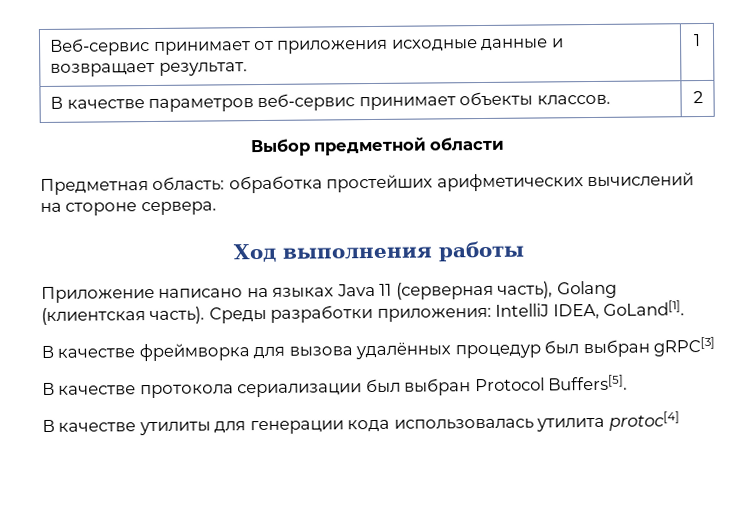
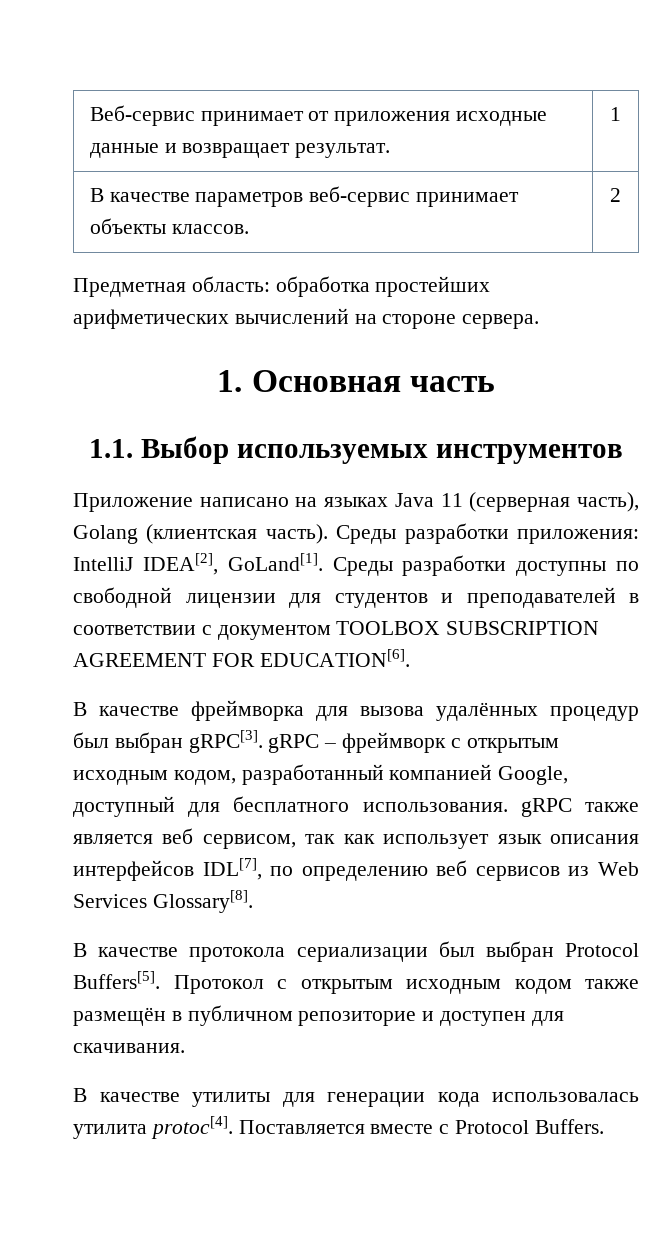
[249,136,506,157] // Выбор предметной области -> (621, 195) none
[232,240,525,263] Ход выполнения работы -> [217,370,495,392] [89,436,623,464] 1. Основная часть // 1.1. Выбор используемых инструментов
[552,303,600,320] IDEA, -> [142,553,218,575] IDEA[2],
(686, 308) none -> [332,555,639,576] [73,587,639,608] [73,621,600,640] [73,649,410,667] Среды разработки доступны по свободной лицензии для студентов и преподавателей в соответствии с документом TOOLBOX SUBSCRIPTION AGREEMENT FOR EDUCATION[6].
[653,336,716,357] gRPC[3] -> [188,730,559,753] [73,764,569,785] [73,796,639,817] [73,828,639,849] [73,858,639,881] [73,890,253,913] gRPC[3]. gRPC – фреймворк с открытым исходным кодом, разработанный компанией Google, доступный для бесплатного использования. gRPC также является веб сервисом, так как использует язык описания интерфейсов IDL[7], по определению веб сервисов из Web Services Glossary[8].
(629, 382) none -> [173,975,639,994] [73,1005,564,1026] [73,1043,185,1053] Протокол с открытым исходным кодом также размещён в публичном репозиторие и доступен для скачивания.
[608,411,680,431] protoc[4] -> [150,1116,604,1139] protoc[4]. Поставляется вместе с Protocol Buffers.

